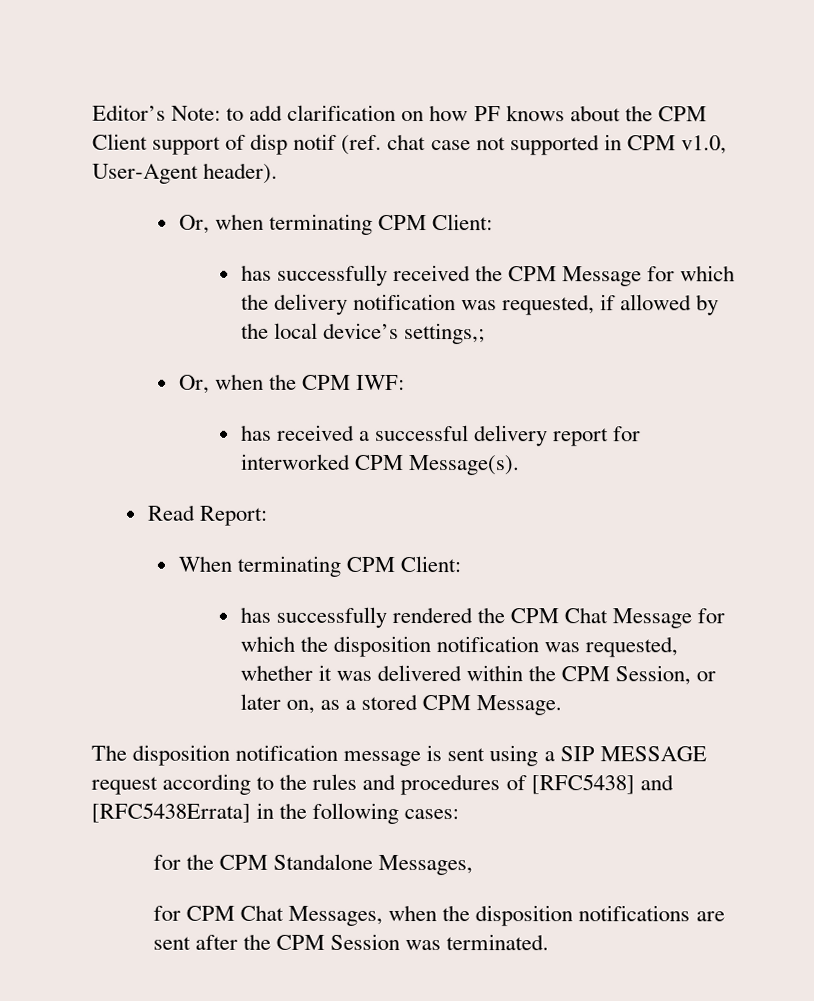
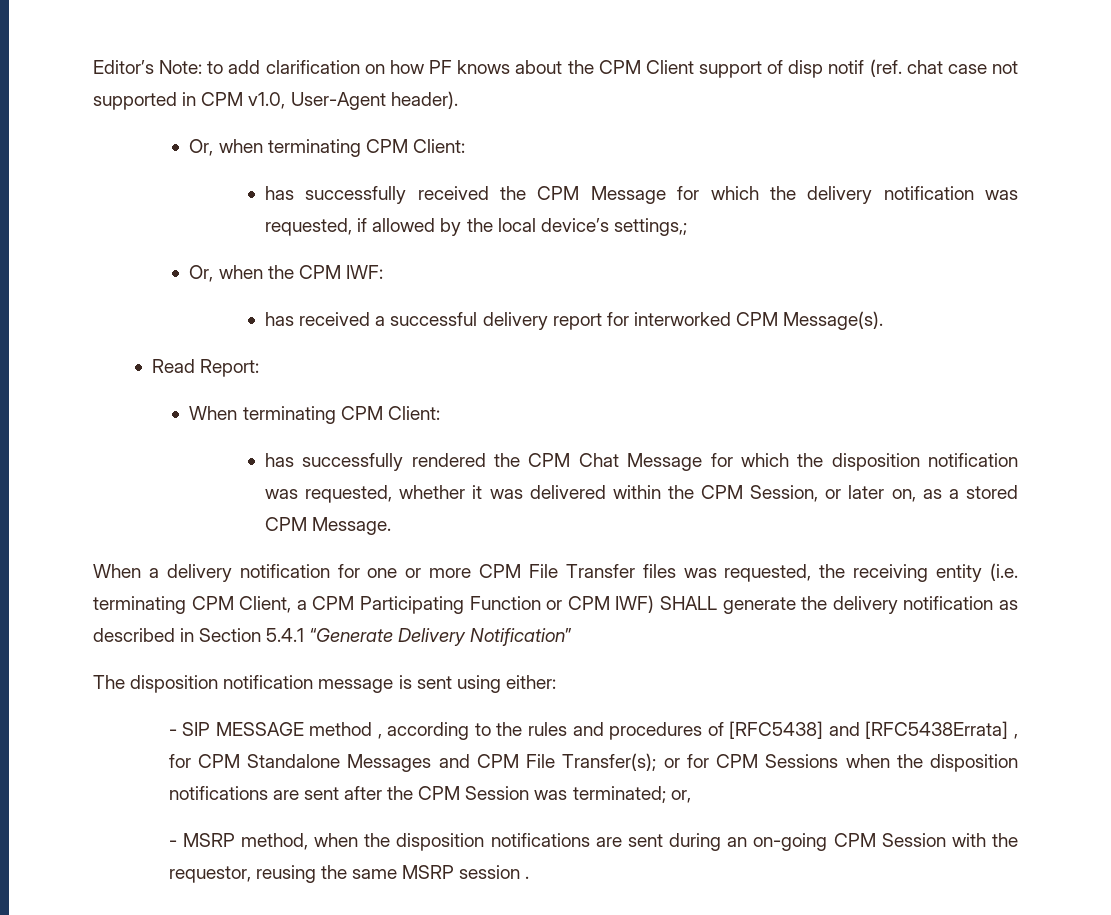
(563, 705) none -> [93,563,1018,582] [93,595,1019,614] [93,628,572,646] // When a delivery notification for one or more CPM File Transfer files was requested, the receiving entity (i.e. terminating CPM Client, a CPM Participating Function or CPM IWF) SHALL generate the delivery notification as described in Section 5.4.1 “Generate Delivery Notification”
[543,746,707,762] [91,776,158,795] a SIP MESSAGE request -> [505,675,556,689] [168,722,382,739] either: // - SIP MESSAGE method ,
[256,802,460,824] [152,853,474,876] [152,904,384,926] in the following cases: // for the CPM Standalone Messages, // for CPM Chat Messages, -> [1014,734,1019,739] [168,753,839,772] , for CPM Standalone Messages and CPM File Transfer(s); or for CPM Sessions
[446,934,550,951] terminated. -> [572,786,691,803] [168,833,1018,851] [168,865,530,883] terminated; or, // - MSRP method, when the disposition notifications are sent during an on-going CPM Session with the requestor, reusing the same MSRP session .

